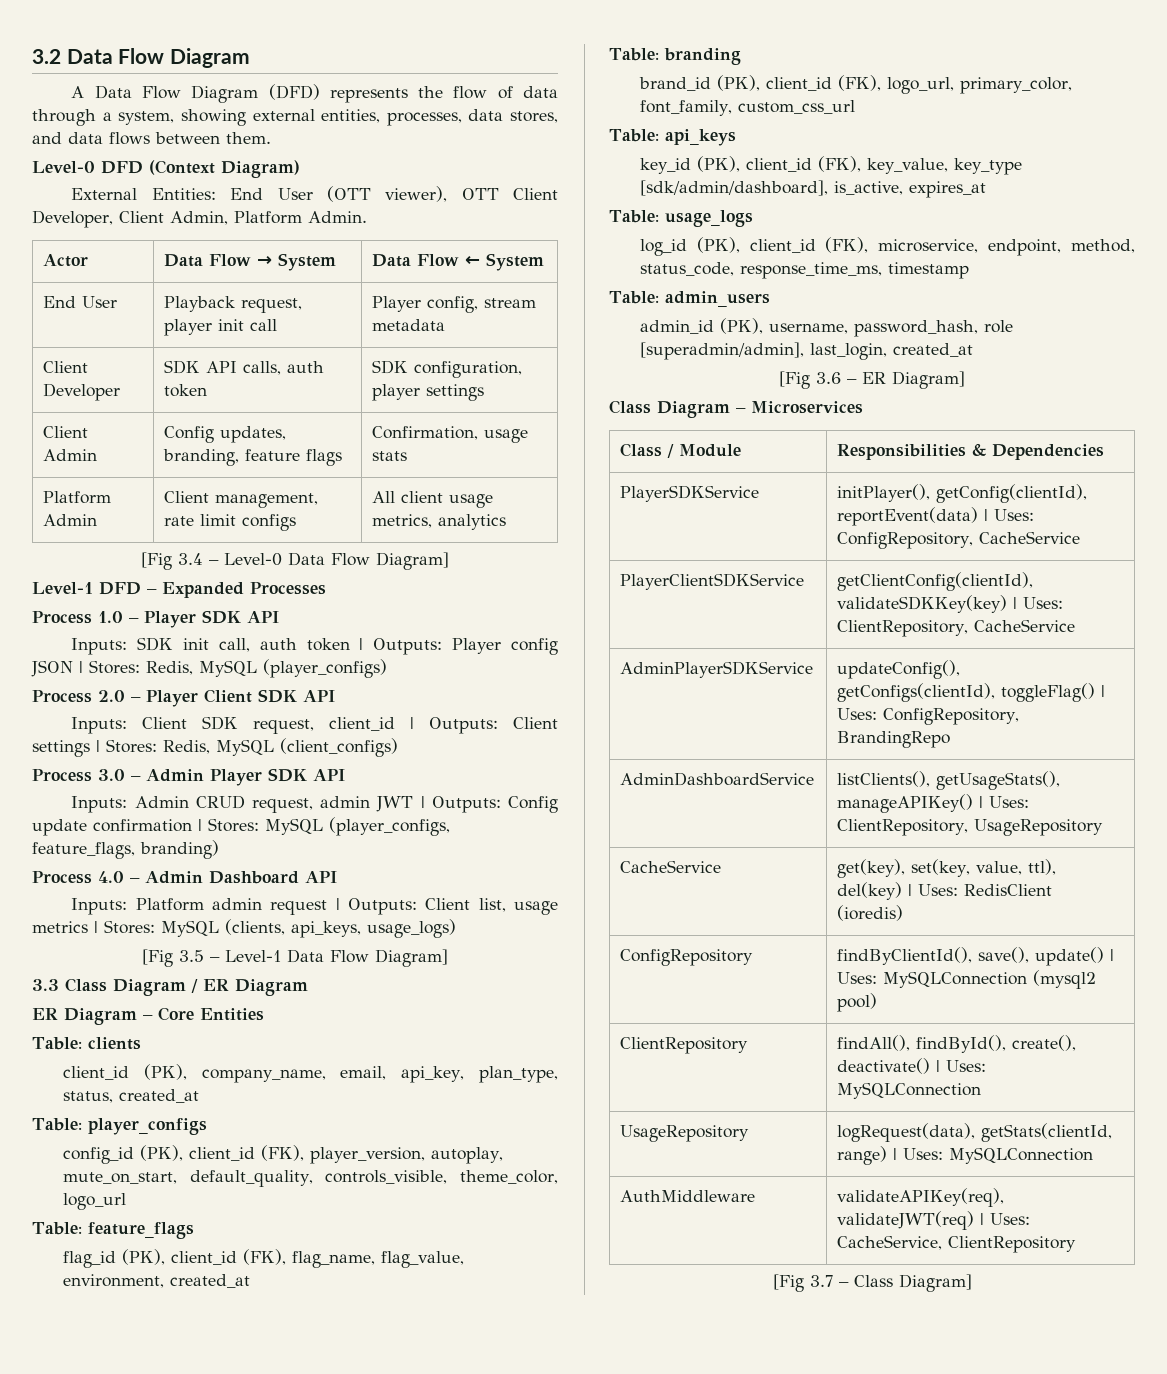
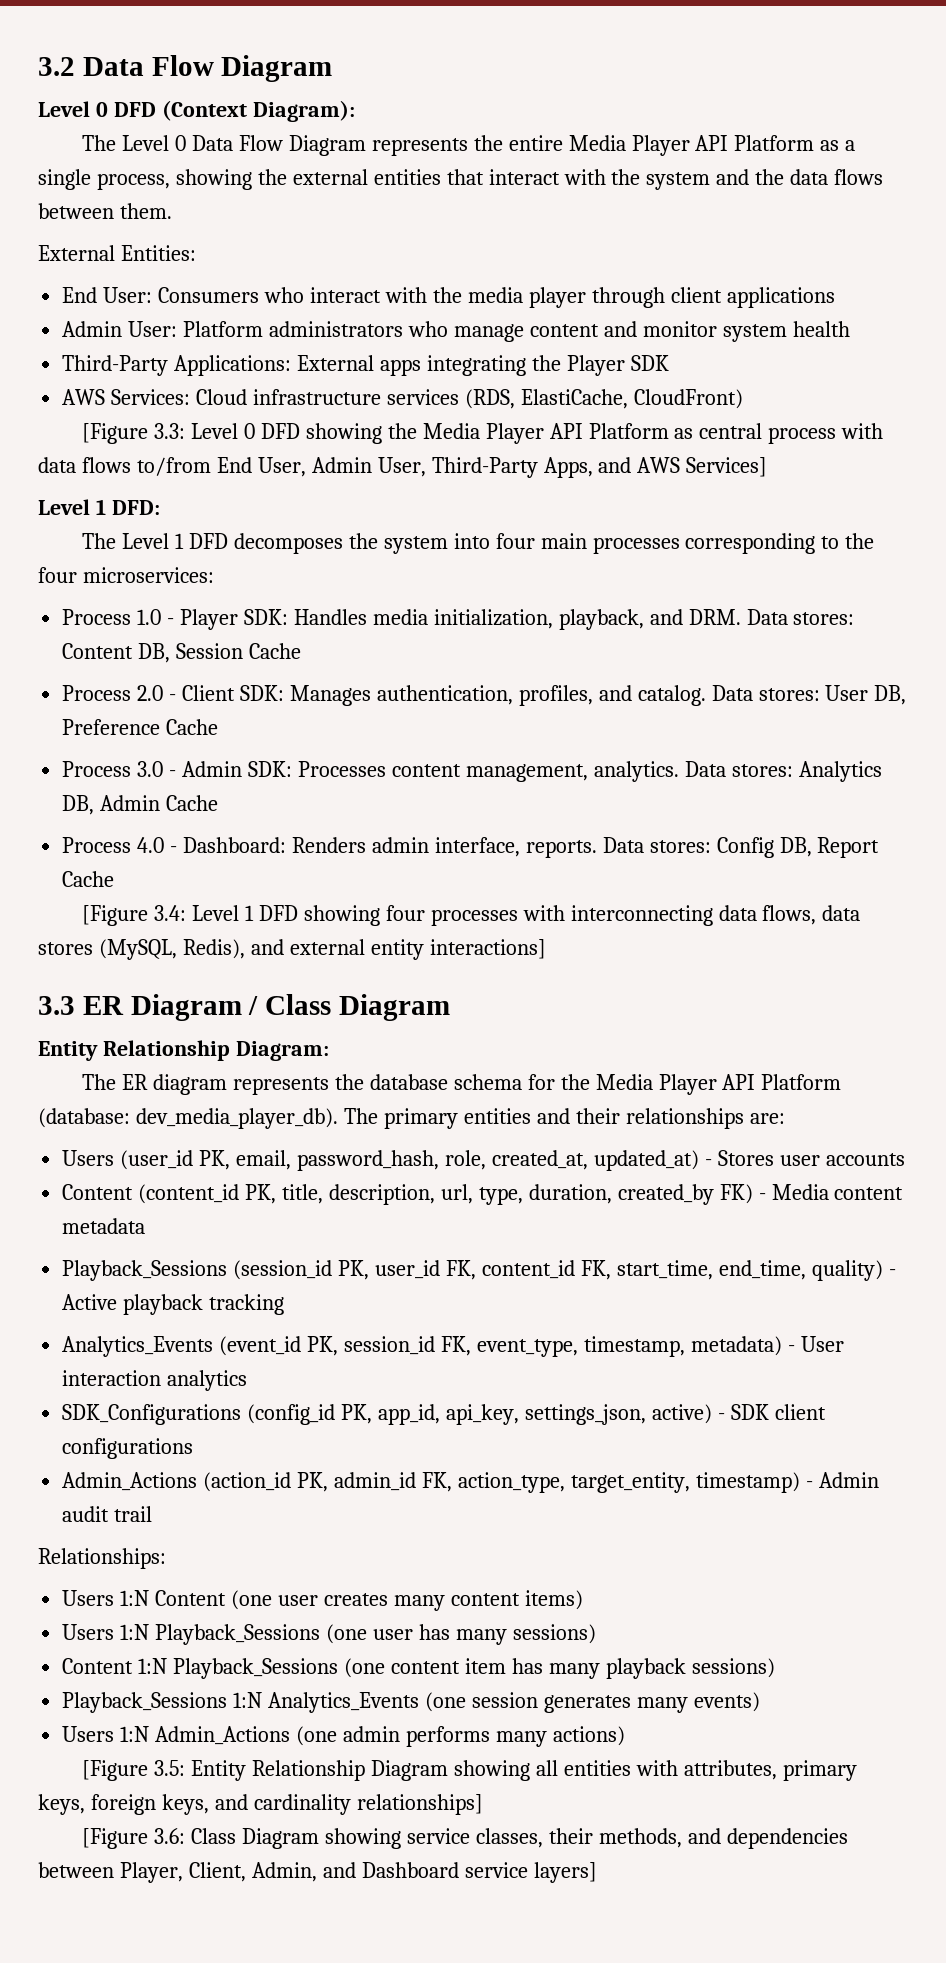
[71,84,558,103] [32,109,558,126] [32,132,271,145] [32,160,300,178] [71,186,558,202] [32,210,367,228] [43,254,89,267] [164,253,337,271] [372,253,545,271] [43,296,118,308] [164,296,303,313] [164,319,278,336] [372,296,537,313] [372,319,446,331] [43,361,89,373] [43,383,121,401] [164,360,325,375] [164,384,208,397] [372,360,523,378] [372,384,485,401] [43,426,89,438] [43,449,98,461] [164,426,287,443] [163,449,343,466] [372,426,529,443] [372,451,408,461] [43,491,112,504] [43,514,98,526] [164,491,319,508] [164,514,297,531] [372,491,494,508] [372,514,507,530] [141,552,449,570] [32,582,326,598] [32,610,279,628] [71,637,558,655] [31,659,387,678] [32,689,335,707] [71,716,558,734] [32,738,398,757] [32,768,345,786] [71,795,559,813] [32,817,450,836] [32,840,219,859] [32,871,337,884] [71,898,558,915] [32,919,456,938] [142,949,448,967] [32,978,308,996] [32,1007,264,1025] [32,1037,141,1050] [62,1064,559,1083] [62,1089,199,1103] [32,1118,207,1135] [62,1145,503,1164] [62,1170,558,1187] [62,1193,126,1210] [32,1222,194,1239] [62,1249,464,1268] [62,1274,250,1288] [609,48,741,65] [638,75,1072,94] [639,100,855,116] [609,129,736,146] [639,156,1022,175] [639,180,986,198] [609,210,753,227] [639,237,1135,256] [639,262,969,279] [609,291,770,307] [639,318,1013,337] [639,342,973,360] [779,371,965,389] [609,400,863,418] [620,443,742,458] [837,443,1105,460] [620,485,760,502] [837,484,1088,503] [837,507,1035,526] [837,531,1081,549] [620,573,805,590] [837,572,1034,591] [837,595,1064,613] [837,619,1076,637] [620,661,814,678] [837,660,961,679] [837,683,1106,702] [837,708,1020,725] [837,731,951,748] [620,772,815,786] [837,771,1061,790] [837,794,1030,813] [837,819,1104,836] [620,860,722,873] [837,859,1057,878] [837,882,1053,900] [837,905,904,921] [620,949,754,966] [837,947,1115,966] [837,970,1097,989] [837,993,878,1012] [620,1037,749,1054] [837,1035,1077,1053] [837,1058,987,1074] [837,1082,982,1099] [620,1125,750,1142] [837,1123,1113,1142] [837,1146,1094,1165] [620,1190,756,1202] [837,1188,1005,1207] [837,1211,1031,1230] [837,1235,1077,1253] [772,1274,972,1292] A Data Flow Diagram (DFD) represents the flow of data through a system, showing external entities, processes, data stores, and data flows between them. // Level-0 DFD (Context Diagram) // External Entities: End User (OTT viewer), OTT Client Developer, Client Admin, Platform Admin. // Actor | Data Flow → System | Data Flow ← System // End User | Playback request, player init call | Player config, stream metadata // Client Developer | SDK API calls, auth token | SDK configuration, player settings // Client Admin | Config updates, branding, feature flags | Confirmation, usage stats // Platform Admin | Client management, rate limit configs | All client usage metrics, analytics // [Fig 3.4 – Level-0 Data Flow Diagram] // Level-1 DFD – Expanded Processes // Process 1.0 – Player SDK API // Inputs: SDK init call, auth token | Outputs: Player config JSON | Stores: Redis, MySQL (player_configs) // Process 2.0 – Player Client SDK API // Inputs: Client SDK request, client_id | Outputs: Client settings | Stores: Redis, MySQL (client_configs) // Process 3.0 – Admin Player SDK API // Inputs: Admin CRUD request, admin JWT | Outputs: Config update confirmation | Stores: MySQL (player_configs, feature_flags, branding) // Process 4.0 – Admin Dashboard API // Inputs: Platform admin request | Outputs: Client list, usage metrics | Stores: MySQL (clients, api_keys, usage_logs) // [Fig 3.5 – Level-1 Data Flow Diagram] // 3.3 Class Diagram / ER Diagram // ER Diagram – Core Entities // Table: clients // client_id (PK), company_name, email, api_key, plan_type, status, created_at // Table: player_configs // config_id (PK), client_id (FK), player_version, autoplay, mute_on_start, default_quality, controls_visible, theme_color, logo_url // Table: feature_flags // flag_id (PK), client_id (FK), flag_name, flag_value, environment, created_at // Table: branding // brand_id (PK), client_id (FK), logo_url, primary_color, font_family, custom_css_url // Table: api_keys // key_id (PK), client_id (FK), key_value, key_type [sdk/admin/dashboard], is_active, expires_at // Table: usage_logs // log_id (PK), client_id (FK), microservice, endpoint, method, status_code, response_time_ms, timestamp // Table: admin_users // admin_id (PK), username, password_hash, role [superadmin/admin], last_login, created_at // [Fig 3.6 – ER Diagram] // Class Diagram – Microservices // Class / Module | Responsibilities & Dependencies // PlayerSDKService | initPlayer(), getConfig(clientId), reportEvent(data) | Uses: ConfigRepository, CacheService // PlayerClientSDKService | getClientConfig(clientId), validateSDKKey(key) | Uses: ClientRepository, CacheService // AdminPlayerSDKService | updateConfig(), getConfigs(clientId), toggleFlag() | Uses: ConfigRepository, BrandingRepo // AdminDashboardService | listClients(), getUsageStats(), manageAPIKey() | Uses: ClientRepository, UsageRepository // CacheService | get(key), set(key, value, ttl), del(key) | Uses: RedisClient (ioredis) // ConfigRepository | findByClientId(), save(), update() | Uses: MySQLConnection (mysql2 pool) // ClientRepository | findAll(), findById(), create(), deactivate() | Uses: MySQLConnection // UsageRepository | logRequest(data), getStats(clientId, range) | Uses: MySQLConnection // AuthMiddleware | validateAPIKey(req), validateJWT(req) | Uses: CacheService, ClientRepository // [Fig 3.7 – Class Diagram] -> [38,100,355,122] [82,135,856,156] [38,169,884,190] [38,203,172,219] [38,245,196,261] [62,287,835,308] [62,321,850,342] [62,355,669,376] [62,389,743,409] [82,423,884,444] [38,457,768,478] [38,499,160,515] [82,533,875,554] [38,567,214,583] [62,609,855,630] [62,643,302,663] [62,685,907,706] [62,719,219,735] [62,761,882,782] [62,795,219,815] [62,837,880,858] [62,871,115,887] [82,905,861,926] [38,939,546,960] [38,994,451,1021] [38,1040,329,1061] [82,1074,842,1095] [38,1108,785,1129] [62,1150,905,1171] [62,1184,904,1205] [62,1218,146,1234] [62,1260,896,1281] [62,1294,285,1315] [62,1336,844,1357] [62,1370,248,1391] [62,1404,826,1425] [62,1438,194,1459] [62,1472,879,1493] [62,1506,153,1522] [38,1548,166,1569] [62,1590,583,1611] [62,1624,596,1645] [62,1658,775,1679] [62,1692,760,1713] [62,1726,625,1747] [82,1760,857,1781] [38,1794,483,1815] [82,1828,848,1849] [38,1862,597,1883] Level 0 DFD (Context Diagram): // The Level 0 Data Flow Diagram represents the entire Media Player API Platform as a single process, showing the external entities that interact with the system and the data flows between them. // External Entities: // End User: Consumers who interact with the media player through client applications // Admin User: Platform administrators who manage content and monitor system health // Third-Party Applications: External apps integrating the Player SDK // AWS Services: Cloud infrastructure services (RDS, ElastiCache, CloudFront) // [Figure 3.3: Level 0 DFD showing the Media Player API Platform as central process with data flows to/from End User, Admin User, Third-Party Apps, and AWS Services] // Level 1 DFD: // The Level 1 DFD decomposes the system into four main processes corresponding to the four microservices: // Process 1.0 - Player SDK: Handles media initialization, playback, and DRM. Data stores: Content DB, Session Cache // Process 2.0 - Client SDK: Manages authentication, profiles, and catalog. Data stores: User DB, Preference Cache // Process 3.0 - Admin SDK: Processes content management, analytics. Data stores: Analytics DB, Admin Cache // Process 4.0 - Dashboard: Renders admin interface, reports. Data stores: Config DB, Report Cache // [Figure 3.4: Level 1 DFD showing four processes with interconnecting data flows, data stores (MySQL, Redis), and external entity interactions] // 3.3 ER Diagram / Class Diagram // Entity Relationship Diagram: // The ER diagram represents the database schema for the Media Player API Platform (database: dev_media_player_db). The primary entities and their relationships are: // Users (user_id PK, email, password_hash, role, created_at, updated_at) - Stores user accounts // Content (content_id PK, title, description, url, type, duration, created_by FK) - Media content metadata // Playback_Sessions (session_id PK, user_id FK, content_id FK, start_time, end_time, quality) - Active playback tracking // Analytics_Events (event_id PK, session_id FK, event_type, timestamp, metadata) - User interaction analytics // SDK_Configurations (config_id PK, app_id, api_key, settings_json, active) - SDK client configurations // Admin_Actions (action_id PK, admin_id FK, action_type, target_entity, timestamp) - Admin audit trail // Relationships: // Users 1:N Content (one user creates many content items) // Users 1:N Playback_Sessions (one user has many sessions) // Content 1:N Playback_Sessions (one content item has many playback sessions) // Playback_Sessions 1:N Analytics_Events (one session generates many events) // Users 1:N Admin_Actions (one admin performs many actions) // [Figure 3.5: Entity Relationship Diagram showing all entities with attributes, primary keys, foreign keys, and cardinality relationships] // [Figure 3.6: Class Diagram showing service classes, their methods, and dependencies between Player, Client, Admin, and Dashboard service layers]

